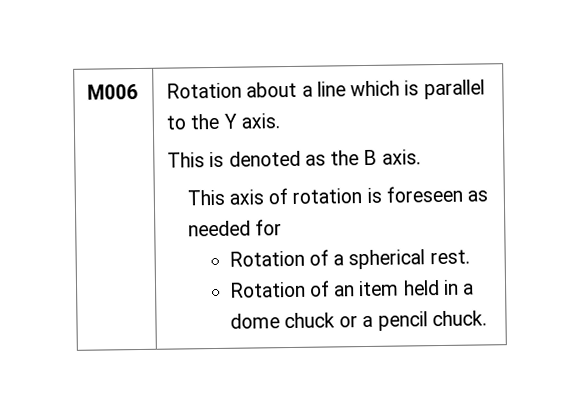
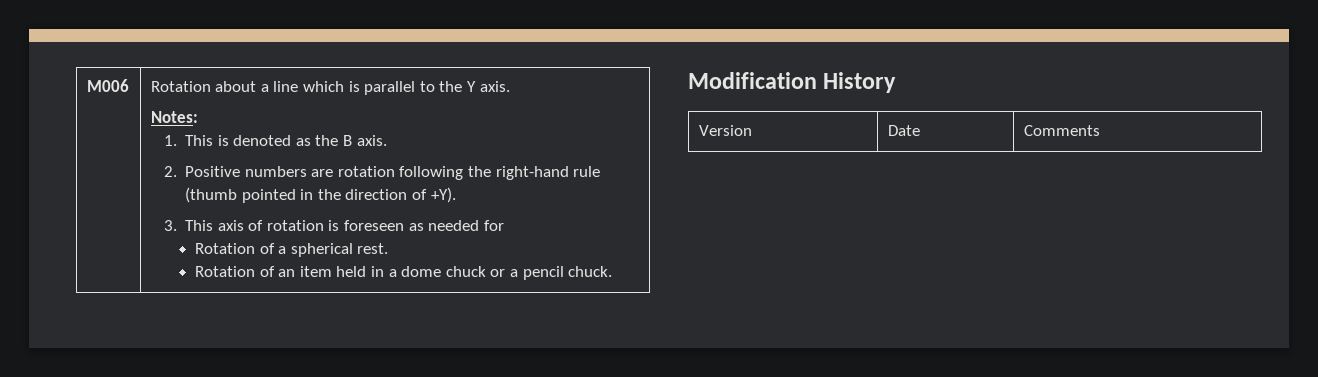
(280, 121) none -> [150,111,198,123] [163,135,177,146] Notes: // 1.
(421, 157) none -> [163,166,601,180] [184,187,456,203] [163,220,177,231] 2. Positive numbers are rotation following the right-hand rule (thumb pointed in the direction of +Y). // 3.
(488, 318) none -> [688,72,897,93] [698,125,752,136] [887,125,920,136] [1023,125,1100,136] // Modification History // Version | Date | Comments

